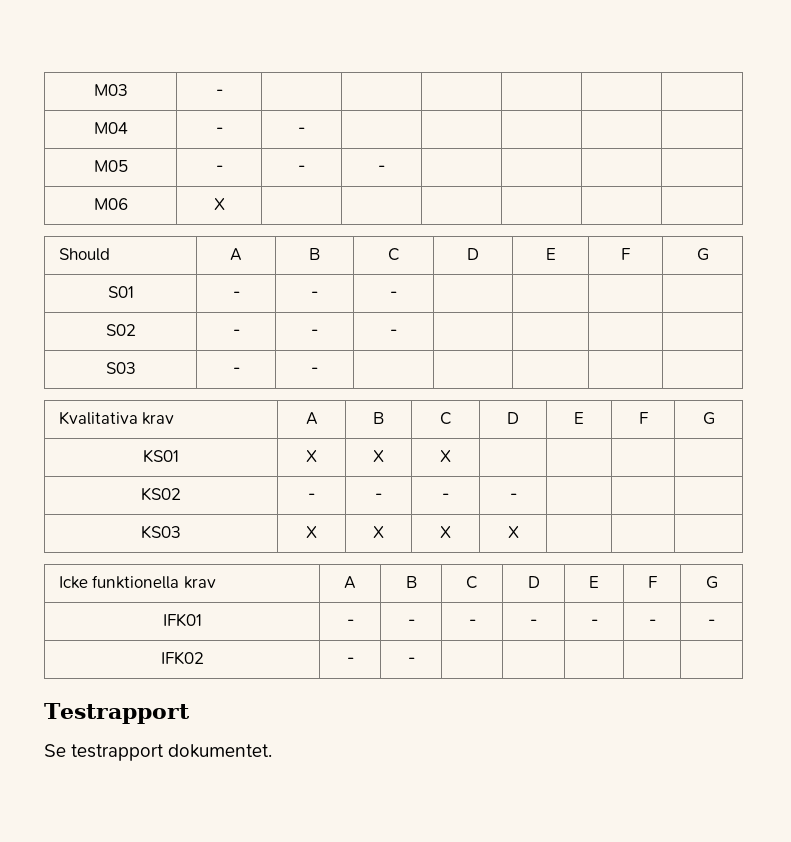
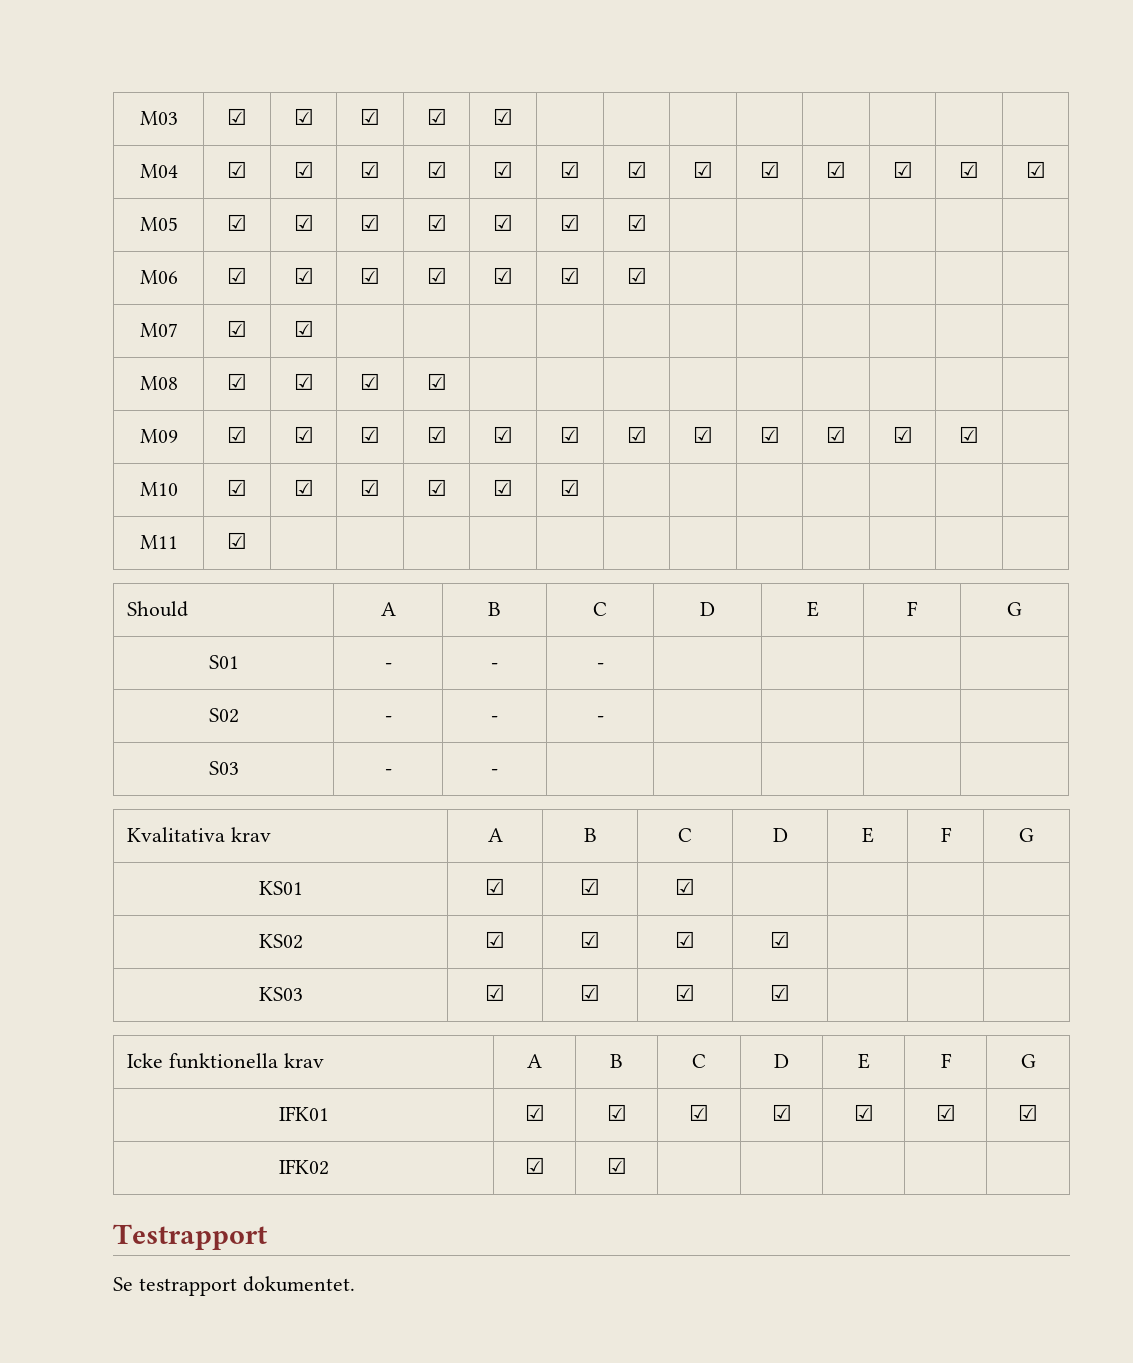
[215,89,223,96] [93,122,128,134] [215,127,223,134] [298,127,305,134] [93,160,128,172] [215,165,223,172] [298,165,305,172] [378,165,385,172] [93,198,128,210] [213,198,225,210] - | | | | | | // M04 | - | - | | | | | // M05 | - | - | - | | | | // M06 | X -> [227,108,247,125] [293,108,314,125] [360,108,380,125] [426,108,447,125] [493,108,513,125] [139,164,178,178] [227,161,247,178] [293,161,314,178] [360,161,380,178] [426,161,447,178] [493,161,513,178] [560,161,580,178] [626,161,647,178] [693,161,713,178] [759,161,780,178] [826,161,846,178] [892,161,913,178] [959,161,979,178] [1025,161,1046,178] [139,217,178,231] [227,214,247,231] [293,214,314,231] [360,214,380,231] [426,214,447,231] [493,214,513,231] [560,214,580,231] [626,214,647,231] [139,270,178,284] [227,267,247,284] [293,267,314,284] [360,267,380,284] [426,267,447,284] [493,267,513,284] [560,267,580,284] [626,267,647,284] [139,323,178,337] [227,320,247,337] [293,320,314,337] [139,376,178,390] [227,373,247,390] [293,373,314,390] [360,373,380,390] [426,373,447,390] [139,429,178,443] [227,426,247,443] [293,426,314,443] [360,426,380,443] [426,426,447,443] [493,426,513,443] [560,426,580,443] [626,426,647,443] [693,426,713,443] [759,426,780,443] [826,426,846,443] [892,426,913,443] [959,426,979,443] [139,482,178,496] [227,479,247,496] [293,479,314,496] [360,479,380,496] [426,479,447,496] [493,479,513,496] [560,479,580,496] [139,535,178,549] [227,532,247,549] ☑ | ☑ | ☑ | ☑ | ☑ | | | | | | | | // M04 | ☑ | ☑ | ☑ | ☑ | ☑ | ☑ | ☑ | ☑ | ☑ | ☑ | ☑ | ☑ | ☑ // M05 | ☑ | ☑ | ☑ | ☑ | ☑ | ☑ | ☑ | | | | | | // M06 | ☑ | ☑ | ☑ | ☑ | ☑ | ☑ | ☑ | | | | | | // M07 | ☑ | ☑ | | | | | | | | | | | // M08 | ☑ | ☑ | ☑ | ☑ | | | | | | | | | // M09 | ☑ | ☑ | ☑ | ☑ | ☑ | ☑ | ☑ | ☑ | ☑ | ☑ | ☑ | ☑ | // M10 | ☑ | ☑ | ☑ | ☑ | ☑ | ☑ | | | | | | | // M11 | ☑ | | | | | |
[306,450,317,462] [373,450,384,462] [440,450,451,462] [141,487,181,501] [308,493,315,500] [375,493,382,500] [442,493,449,500] [509,493,517,500] [141,525,181,539] [306,526,317,538] [373,526,384,538] [440,526,451,538] [507,526,519,538] X | X | X | | | | // KS02 | - | - | - | - | | | // KS03 | X | X | X | X -> [485,878,505,895] [580,878,600,895] [675,878,695,895] [258,934,303,949] [485,931,505,948] [580,931,600,948] [675,931,695,948] [770,931,790,948] [258,987,303,1001] [485,984,505,1001] [580,984,600,1001] [675,984,695,1001] [770,984,790,1001] ☑ | ☑ | ☑ | | | | // KS02 | ☑ | ☑ | ☑ | ☑ | | | // KS03 | ☑ | ☑ | ☑ | ☑
[346,619,354,626] [407,619,415,626] [468,619,476,626] [530,619,537,626] [590,619,598,626] [648,619,656,626] [708,619,715,626] - | - | - | - | - | - | - -> [524,1104,545,1121] [606,1104,627,1121] [689,1104,709,1121] [771,1104,792,1121] [853,1104,874,1121] [935,1104,956,1121] [1018,1104,1038,1121] ☑ | ☑ | ☑ | ☑ | ☑ | ☑ | ☑
[346,657,354,664] [407,657,415,664] - | - -> [524,1157,545,1174] [606,1157,627,1174] ☑ | ☑

